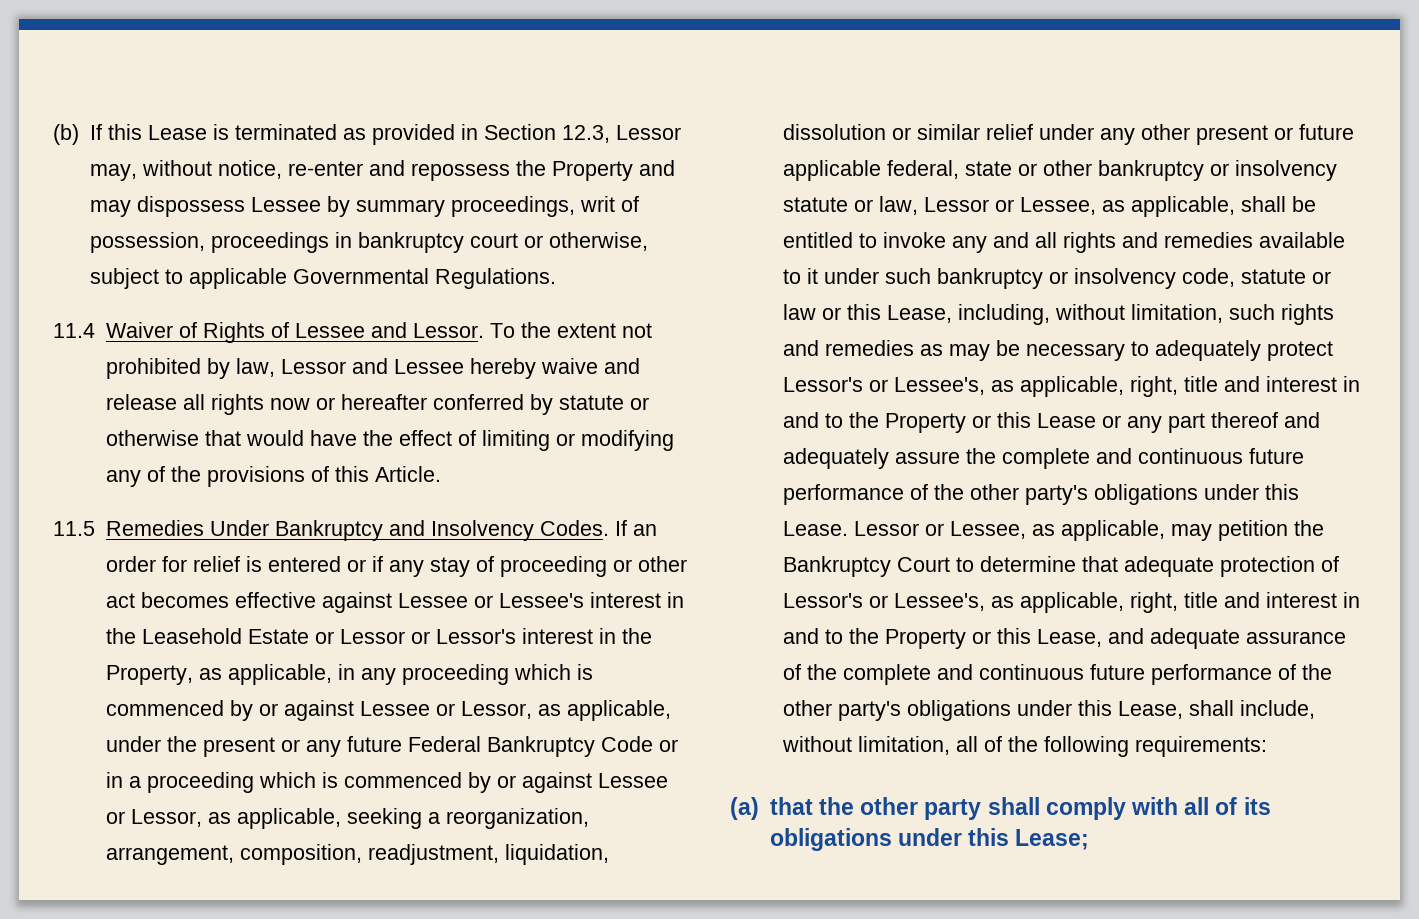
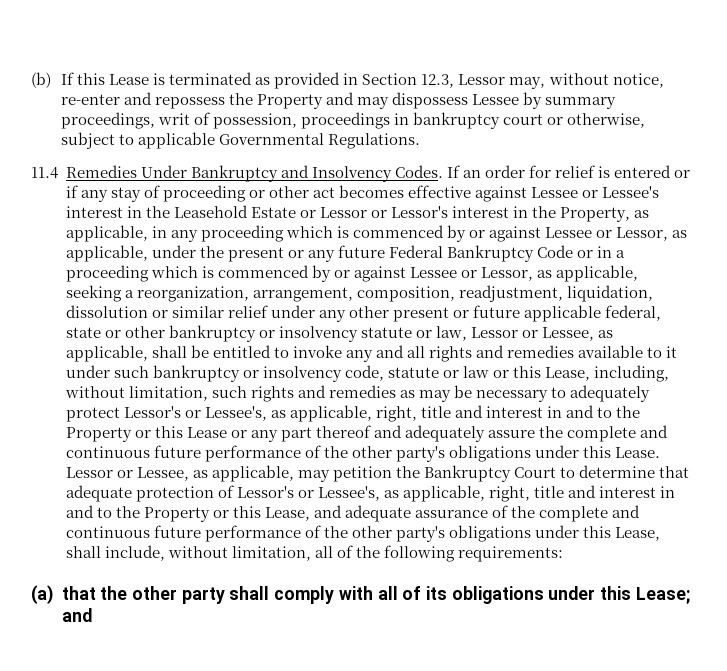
[105,322,652,343] [105,358,640,379] [105,394,649,415] [105,430,674,451] [105,466,441,487] [53,521,95,536] Waiver of Rights of Lessee and Lessor. To the extent not prohibited by law, Lessor and Lessee hereby waive and release all rights now or hereafter conferred by statute or otherwise that would have the effect of limiting or modifying any of the provisions of this Article. // 11.5 -> (58, 173) none
(1090, 839) none -> [61,608,92,622] and

